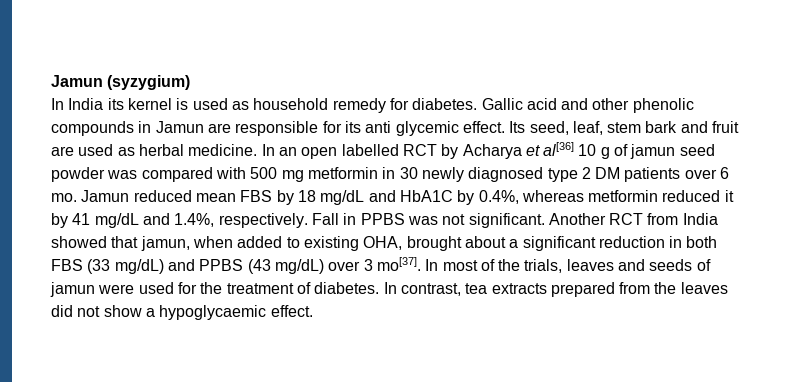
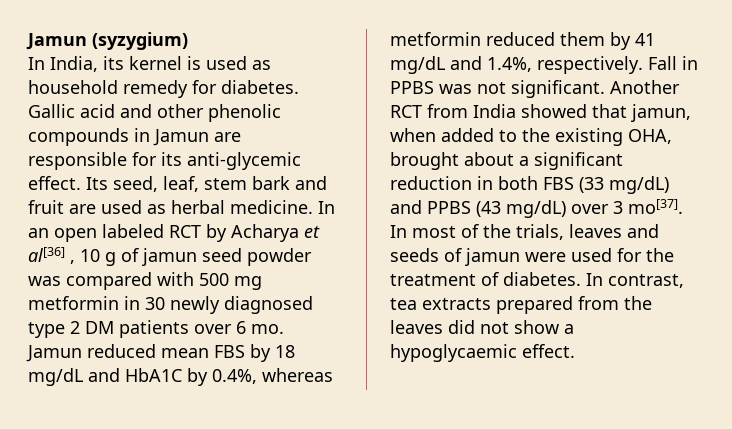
[68,98,104,110] India -> [50,56,98,72] India,
[365,121,459,136] anti glycemic -> [187,152,301,170] anti-glycemic
[341,144,399,156] labelled -> [102,224,164,238] labeled
(575, 149) none -> [70,260,75,264] ,
[724,190,734,202] it -> [560,32,605,46] them
(300, 242) none -> [522,128,550,142] the

